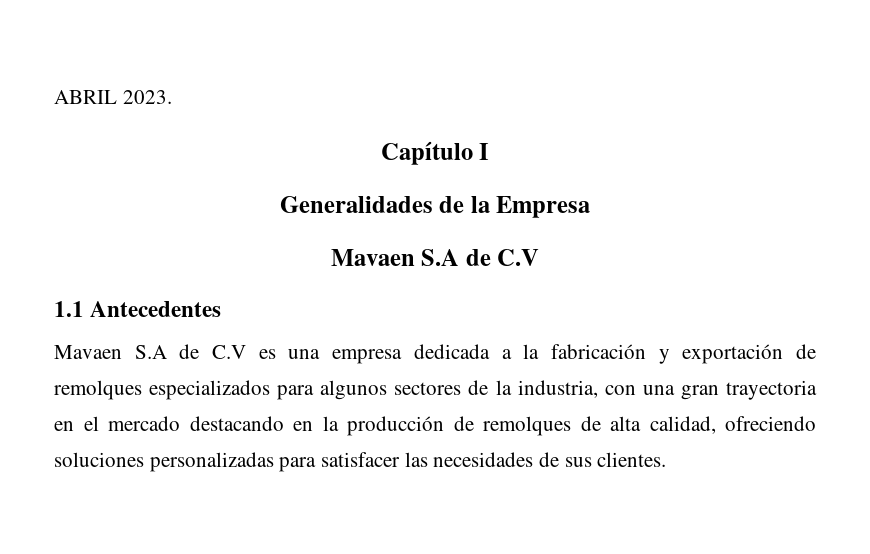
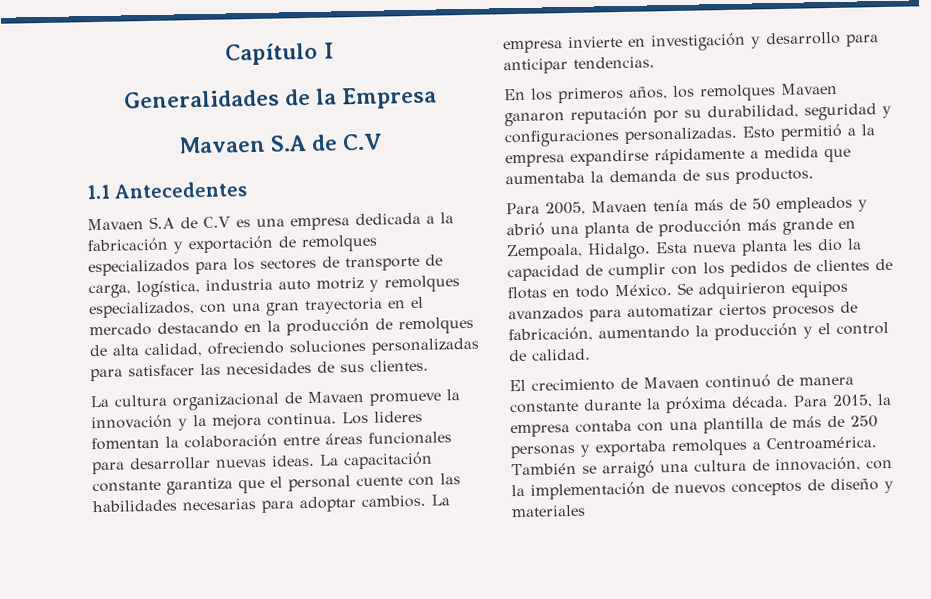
[54,90,172,104] ABRIL 2023. // -> (225, 54) none
[320,380,388,400] algunos -> [233,258,255,271] los
[495,380,598,398] la industria, -> [345,254,443,272] [88,275,460,299] [89,301,195,319] transporte de carga, logística, industria auto motriz y remolques especializados,
(667, 459) none -> [90,389,460,411] [91,410,423,431] [91,431,452,451] [92,451,433,475] [92,473,461,495] [92,494,450,513] [503,31,879,54] [503,56,655,75] [504,82,838,104] [504,103,892,127] [504,123,875,148] [505,146,851,168] [505,167,814,185] [506,196,868,216] [506,218,856,238] [506,238,862,261] [507,258,893,282] [507,280,849,300] [508,301,858,322] [508,321,889,343] [508,348,591,362] [509,374,854,392] [509,393,892,414] [510,415,878,438] [510,436,877,459] [511,456,893,479] [511,478,894,500] [511,504,586,518] // La cultura organizacional de Mavaen promueve la innovación y la mejora continua. Los lideres fomentan la colaboración entre áreas funcionales para desarrollar nuevas ideas. La capacitación constante garantiza que el personal cuente con las habilidades necesarias para adoptar cambios. La empresa invierte en investigación y desarrollo para anticipar tendencias. // En los primeros años, los remolques Mavaen ganaron reputación por su durabilidad, seguridad y configuraciones personalizadas. Esto permitió a la empresa expandirse rápidamente a medida que aumentaba la demanda de sus productos. // Para 2005, Mavaen tenía más de 50 empleados y abrió una planta de producción más grande en Zempoala, Hidalgo. Esta nueva planta les dio la capacidad de cumplir con los pedidos de clientes de flotas en todo México. Se adquirieron equipos avanzados para automatizar ciertos procesos de fabricación, aumentando la producción y el control de calidad. // El crecimiento de Mavaen continuó de manera constante durante la próxima década. Para 2015, la empresa contaba con una plantilla de más de 250 personas y exportaba remolques a Centroamérica. También se arraigó una cultura de innovación, con la implementación de nuevos conceptos de diseño y materiales

